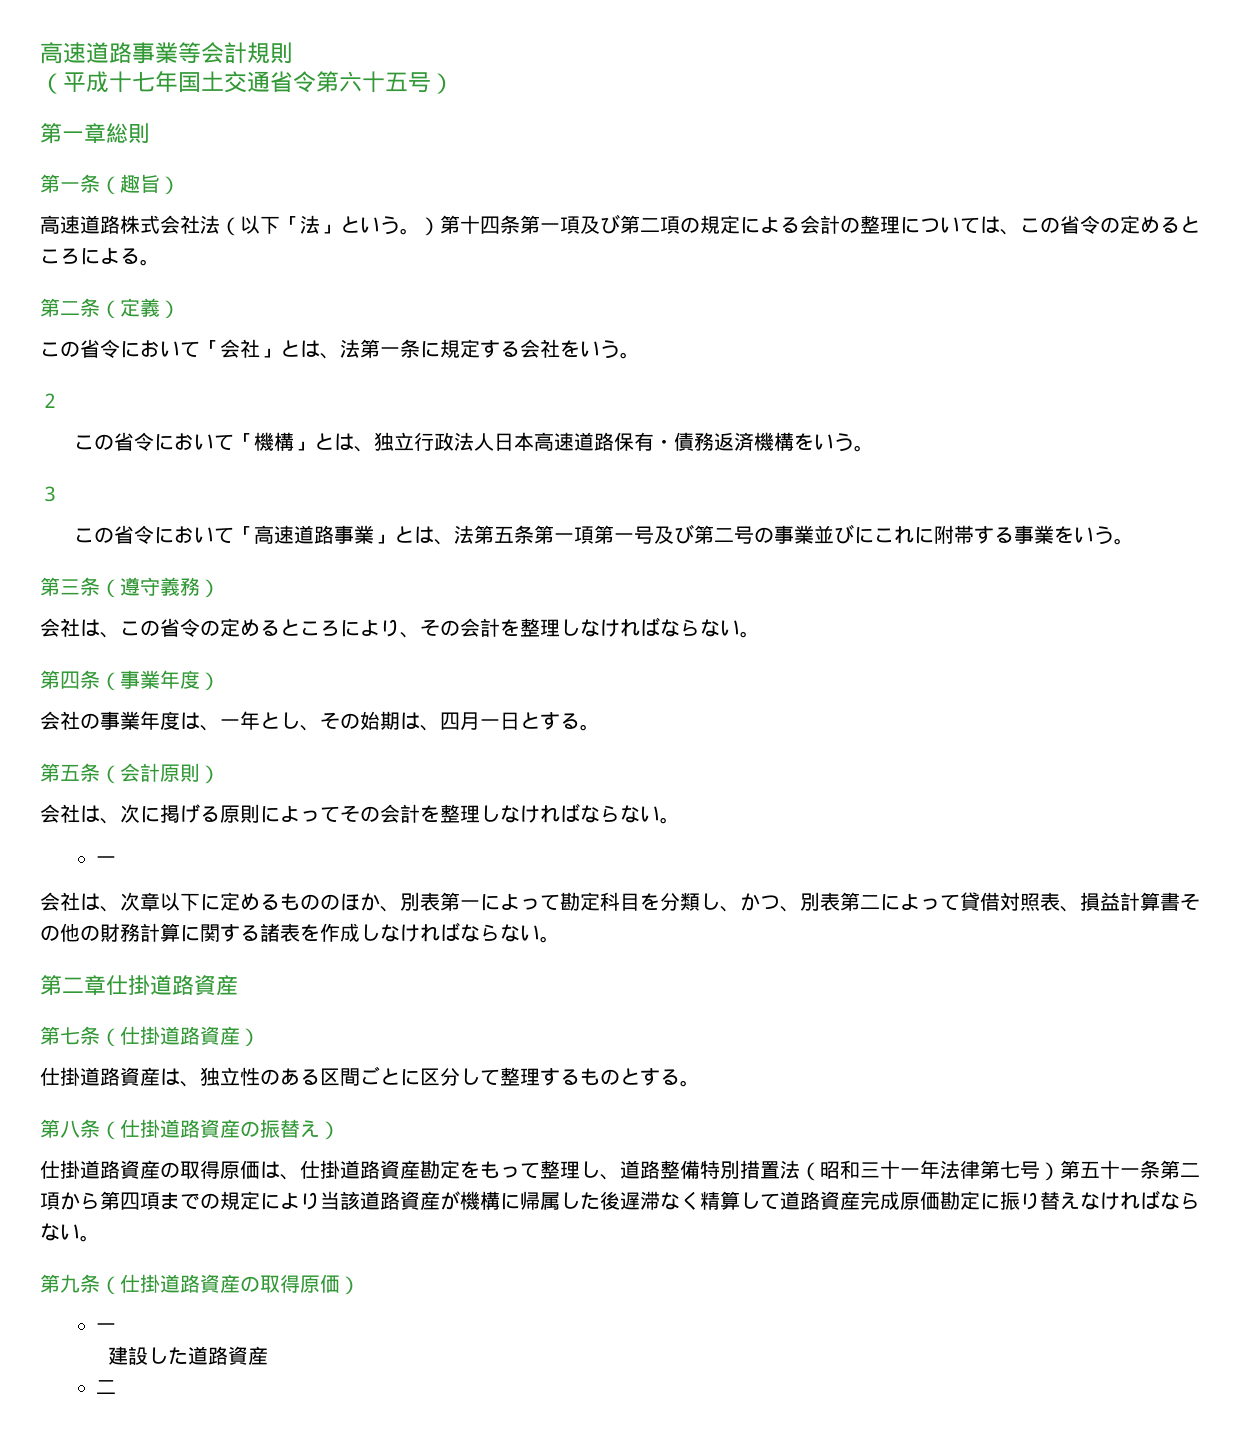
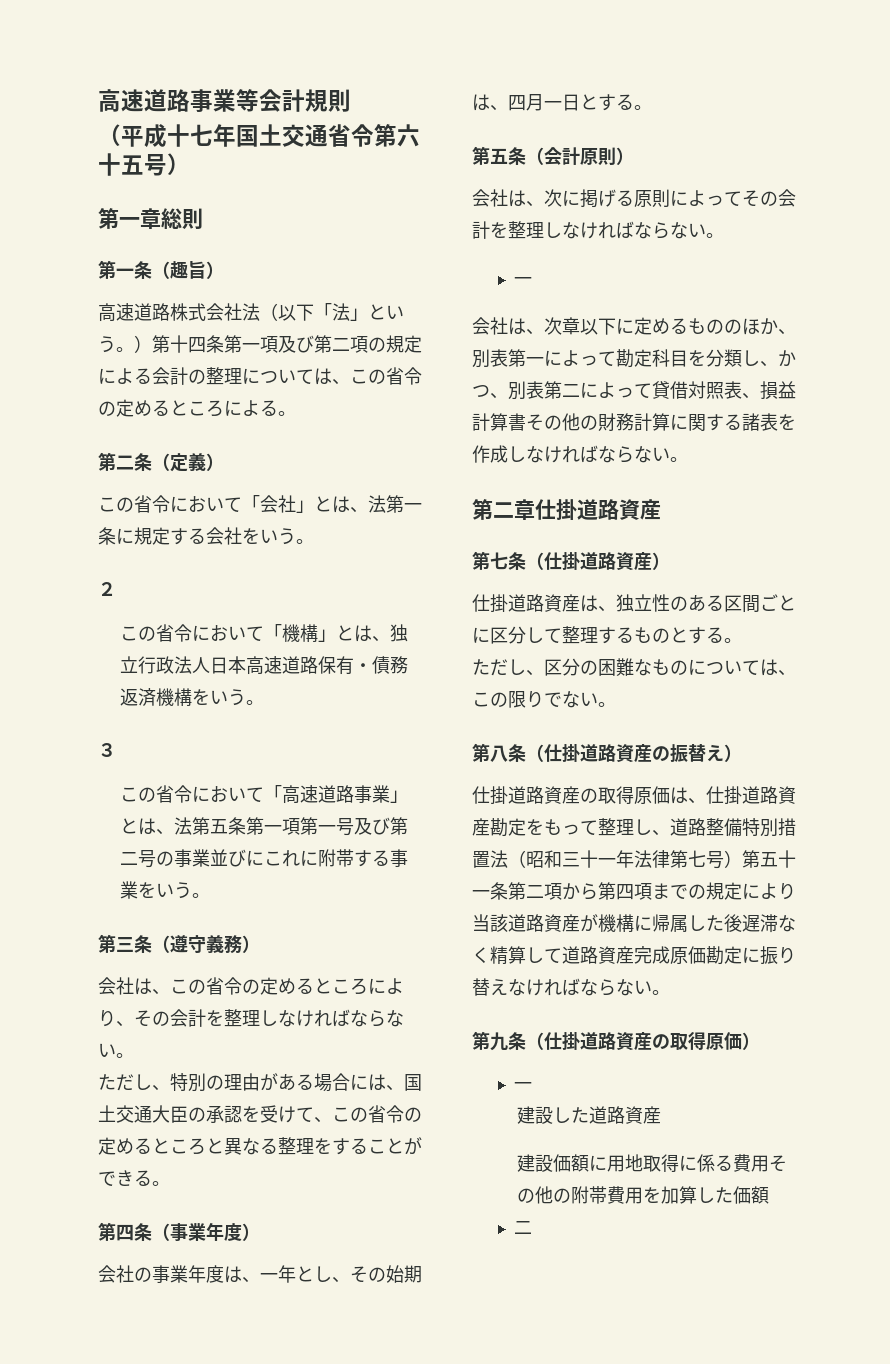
(760, 634) none -> [98,1073,422,1092] [98,1105,422,1123] [98,1137,422,1155] [98,1170,170,1186] // ただし、特別の理由がある場合には、国土交通大臣の承認を受けて、この省令の定めるところと異なる整理をすることができる。
(700, 1083) none -> [472,658,796,676] [472,690,616,708] // ただし、区分の困難なものについては、この限りでない。
(268, 1355) none -> [516,1154,787,1172] [516,1186,769,1204] // 建設価額に用地取得に係る費用その他の附帯費用を加算した価額

